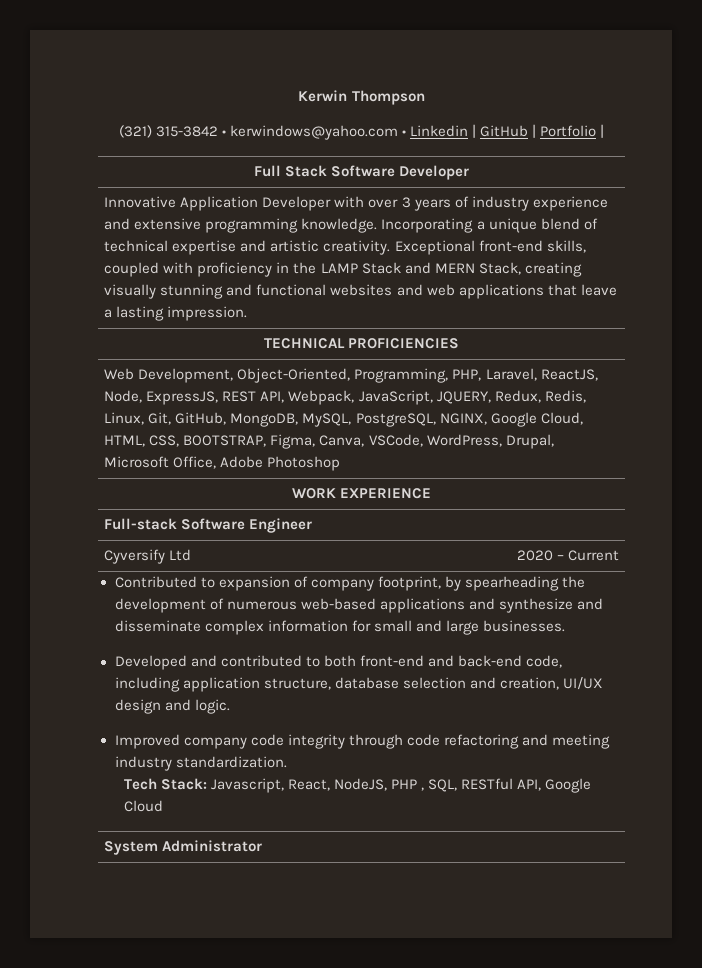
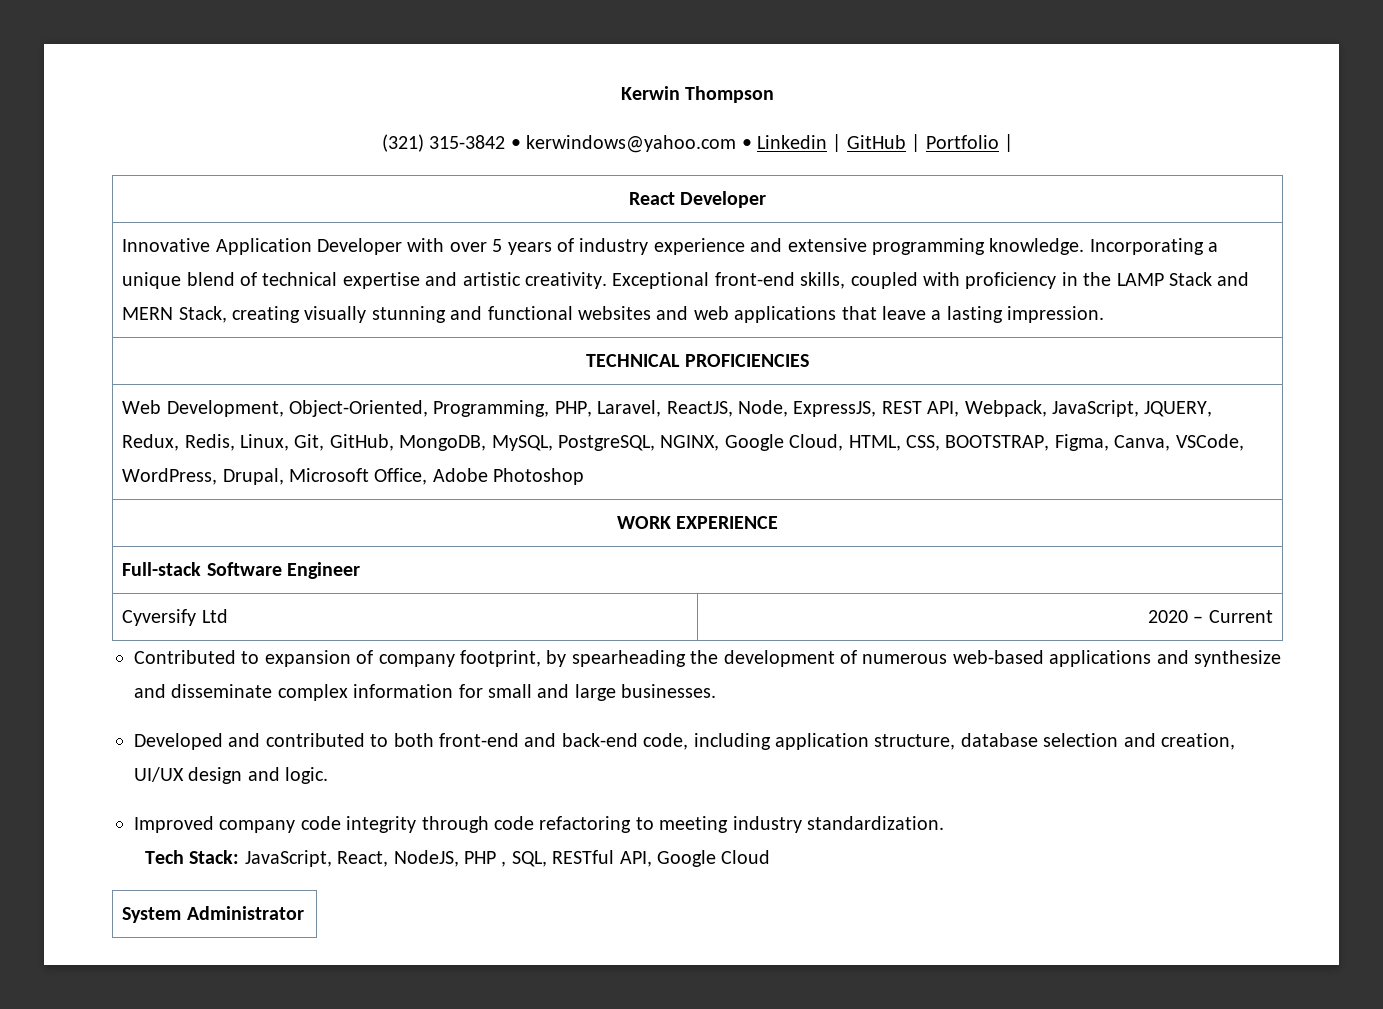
[253,165,396,177] Full Stack Software -> [628,192,675,205] React
[401,197,411,208] 3 -> [492,239,503,252] 5
[521,734,548,746] and -> [635,817,654,830] to
[210,778,284,793] Javascript, -> [244,850,332,867] JavaScript,

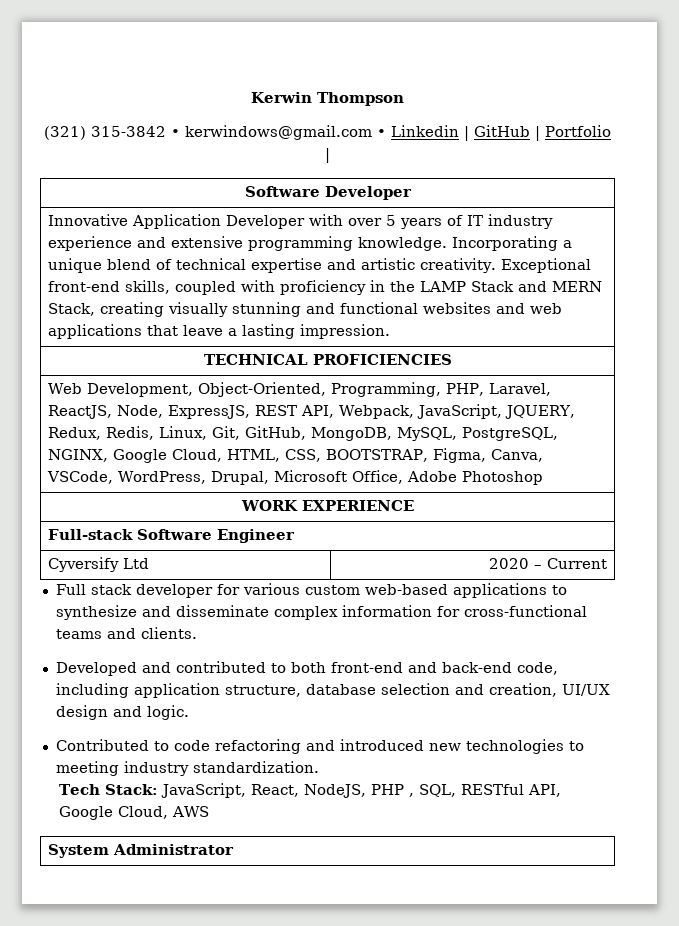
[526,135,737,153] kerwindows@yahoo.com -> [185,125,372,140] kerwindows@gmail.com
[628,192,675,205] React -> [244,186,320,197] Software
(575, 245) none -> [466,215,483,226] IT
[134,650,948,667] Contributed to expansion of company footprint, by spearheading the development of numerous -> [55,583,360,598] Full stack developer for various custom
[1156,650,1189,664] and -> [551,585,567,595] to
[488,684,717,701] small and large businesses. -> [463,605,587,617] [55,627,197,639] cross-functional teams and clients.
[134,816,632,833] Improved company code integrity through code refactoring -> [55,739,564,754] Contributed to code refactoring and introduced new technologies
[721,850,771,864] Cloud -> [118,806,210,819] Cloud, AWS

